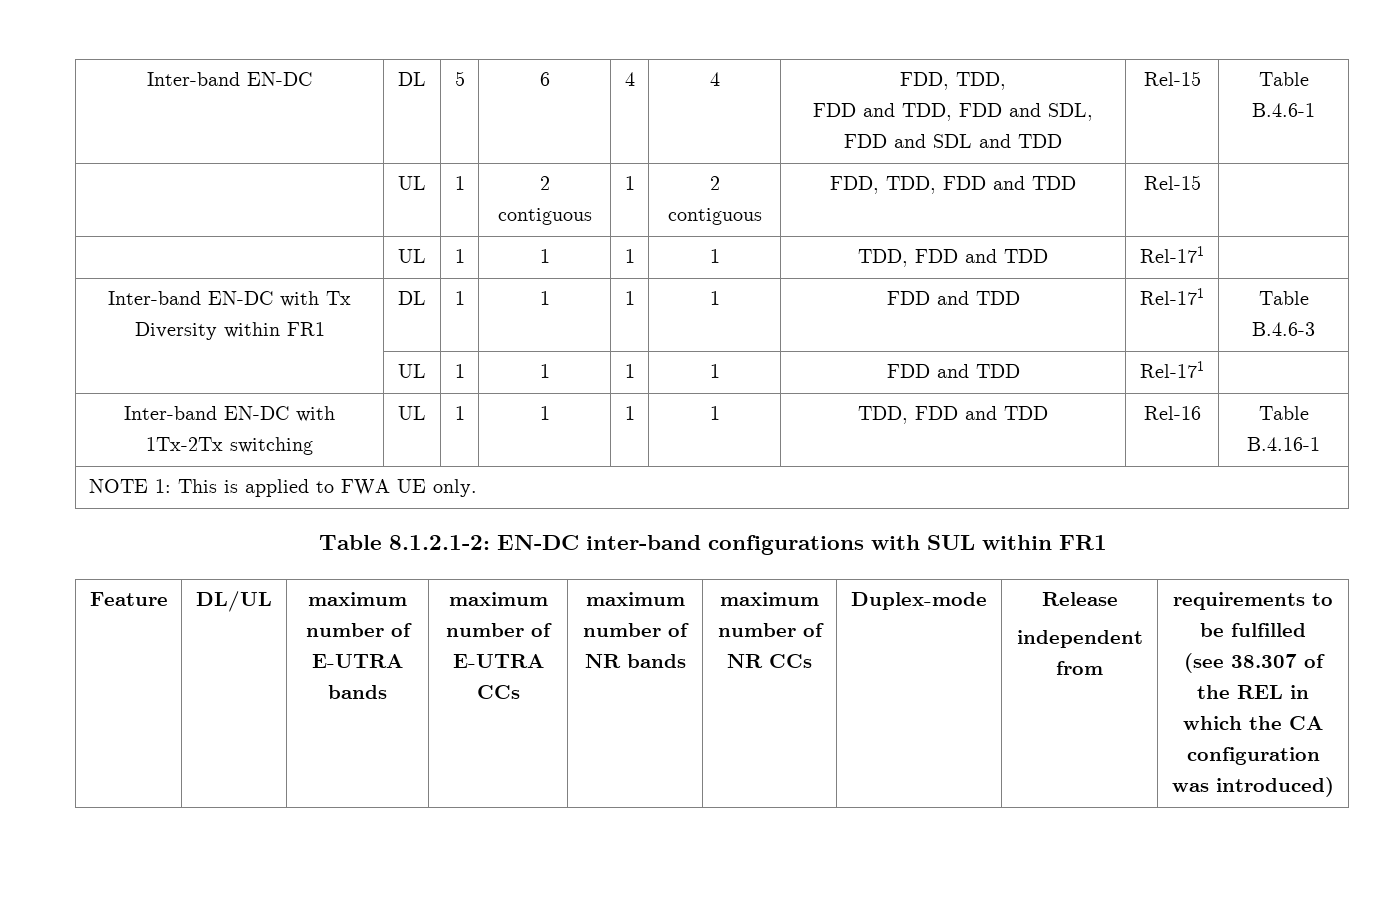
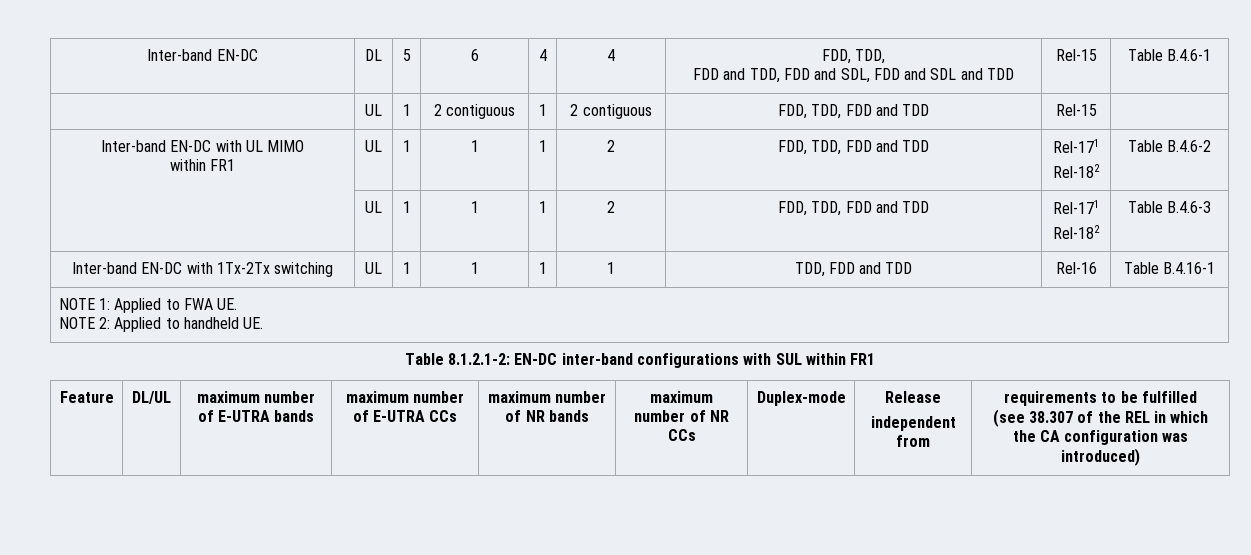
[398,249,426,263] [454,249,465,263] [539,249,550,263] [624,249,635,263] [709,249,720,263] [858,249,1048,267] [1140,246,1204,263] [108,291,351,307] [134,322,325,340] [398,291,426,305] [454,291,465,305] [539,291,550,305] [624,291,635,305] [709,291,720,305] [886,291,1020,305] [1140,288,1204,305] [1258,291,1309,305] [1252,322,1315,336] [398,364,426,378] [454,364,465,378] [539,364,550,378] [624,364,635,378] [709,364,720,378] [886,364,1020,378] [1140,361,1204,378] | UL | 1 | 1 | 1 | 1 | TDD, FDD and TDD | Rel-171 | // Inter-band EN-DC with Tx Diversity within FR1 | DL | 1 | 1 | 1 | 1 | FDD and TDD | Rel-171 | Table B.4.6-3 // | UL | 1 | 1 | 1 | 1 | FDD and TDD | Rel-171 | -> [100,140,305,152] [169,159,236,171] [365,140,382,152] [402,140,411,152] [470,140,479,152] [538,140,547,152] [607,140,615,152] [777,140,930,155] [1053,139,1099,153] [1053,164,1100,178] [1127,140,1212,152] [365,201,382,213] [402,201,411,213] [470,201,479,213] [538,201,547,213] [607,201,615,213] [777,201,930,216] [1053,200,1099,214] [1053,225,1100,239] [1127,201,1212,213] Inter-band EN-DC with UL MIMO // within FR1 | UL | 1 | 1 | 1 | 2 | FDD, TDD, FDD and TDD | Rel-171 // Rel-182 | Table B.4.6-2 // | UL | 1 | 1 | 1 | 2 | FDD, TDD, FDD and TDD | Rel-171 // Rel-182 | Table B.4.6-3
[177,479,477,497] This is applied to FWA UE only. -> [114,298,238,313] [58,317,264,332] Applied to FWA UE. // NOTE 2: Applied to handheld UE.

